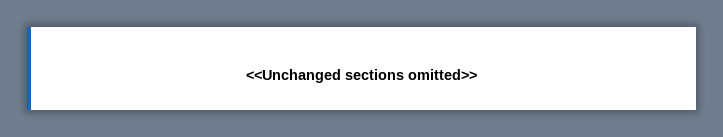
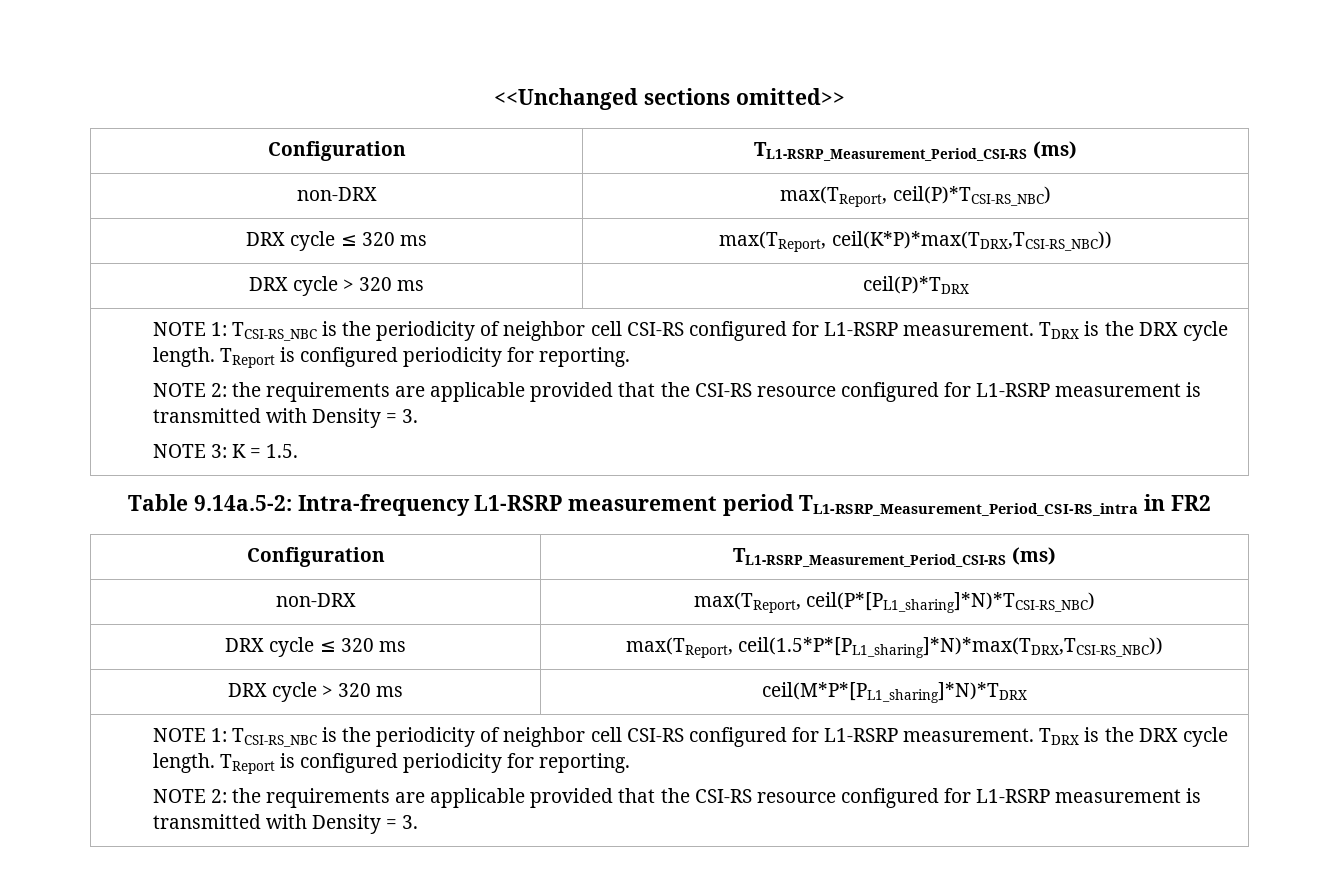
(477, 74) none -> [267,141,406,161] [754,141,1077,161] [296,187,377,201] [780,186,1051,207] [246,231,427,251] [719,231,1112,252] [248,276,425,296] [862,276,969,294] [152,321,1228,341] [152,347,631,368] [152,382,1202,402] [152,408,419,428] [152,444,299,458] [128,494,1211,516] [246,547,385,567] [733,547,1056,567] [275,593,356,607] [693,592,1096,613] [225,637,406,657] [625,637,1164,658] [227,682,404,702] [762,682,1027,703] [152,727,1228,747] [152,753,631,774] [152,788,1202,808] [152,814,419,834] // Configuration | TL1-RSRP_Measurement_Period_CSI-RS (ms) // non-DRX | max(TReport, ceil(P)*TCSI-RS_NBC) // DRX cycle ≤ 320 ms | max(TReport, ceil(K*P)*max(TDRX,TCSI-RS_NBC)) // DRX cycle > 320 ms | ceil(P)*TDRX // NOTE 1: TCSI-RS_NBC is the periodicity of neighbor cell CSI-RS configured for L1-RSRP measurement. TDRX is the DRX cycle length. TReport is configured periodicity for reporting. // NOTE 2: the requirements are applicable provided that the CSI-RS resource configured for L1-RSRP measurement is transmitted with Density = 3. // NOTE 3: K = 1.5. // Table 9.14a.5-2: Intra-frequency L1-RSRP measurement period TL1-RSRP_Measurement_Period_CSI-RS_intra in FR2 // Configuration | TL1-RSRP_Measurement_Period_CSI-RS (ms) // non-DRX | max(TReport, ceil(P*[PL1_sharing]*N)*TCSI-RS_NBC) // DRX cycle ≤ 320 ms | max(TReport, ceil(1.5*P*[PL1_sharing]*N)*max(TDRX,TCSI-RS_NBC)) // DRX cycle > 320 ms | ceil(M*P*[PL1_sharing]*N)*TDRX // NOTE 1: TCSI-RS_NBC is the periodicity of neighbor cell CSI-RS configured for L1-RSRP measurement. TDRX is the DRX cycle length. TReport is configured periodicity for reporting. // NOTE 2: the requirements are applicable provided that the CSI-RS resource configured for L1-RSRP measurement is transmitted with Density = 3.

